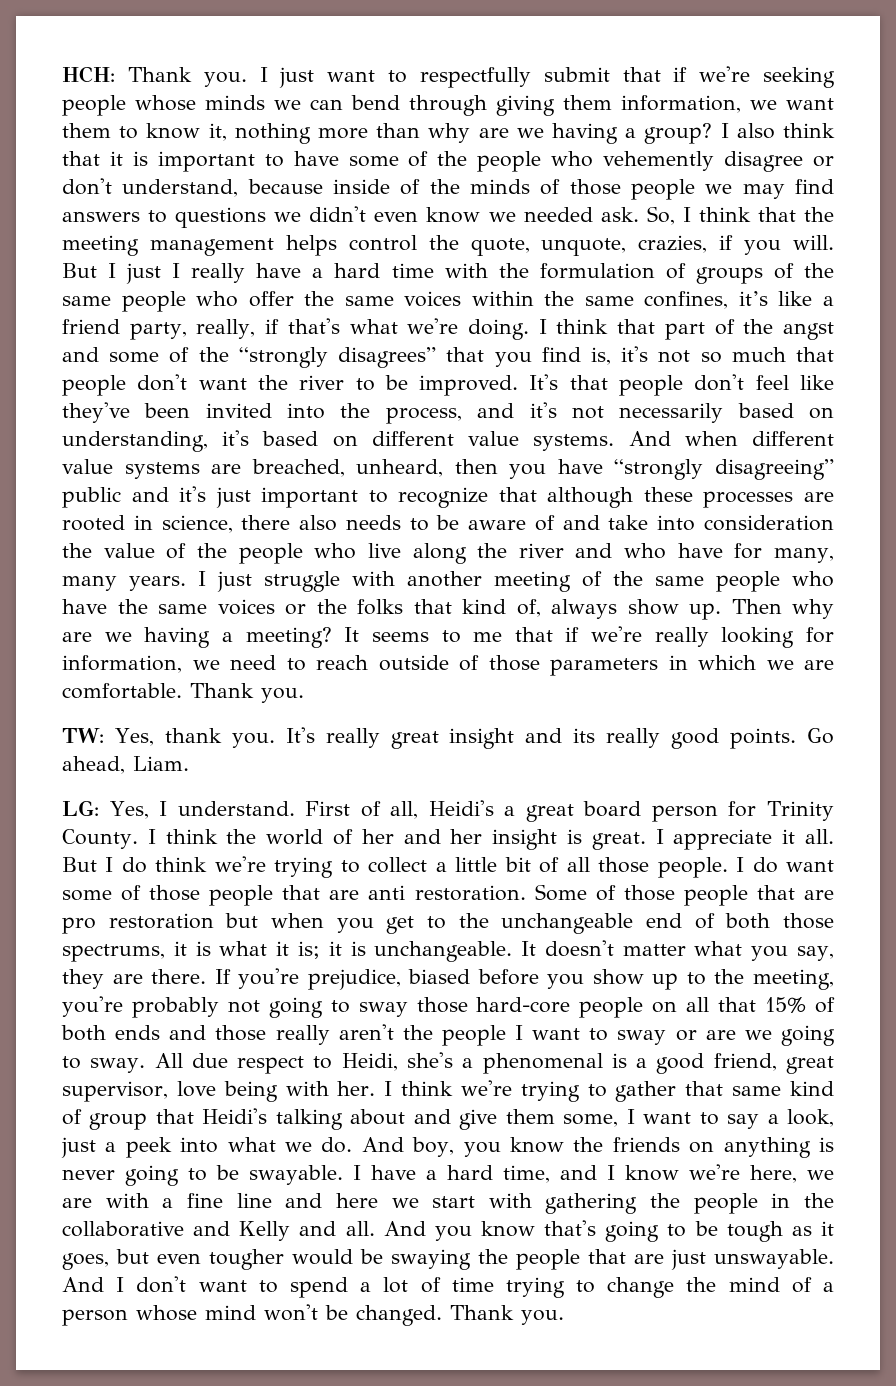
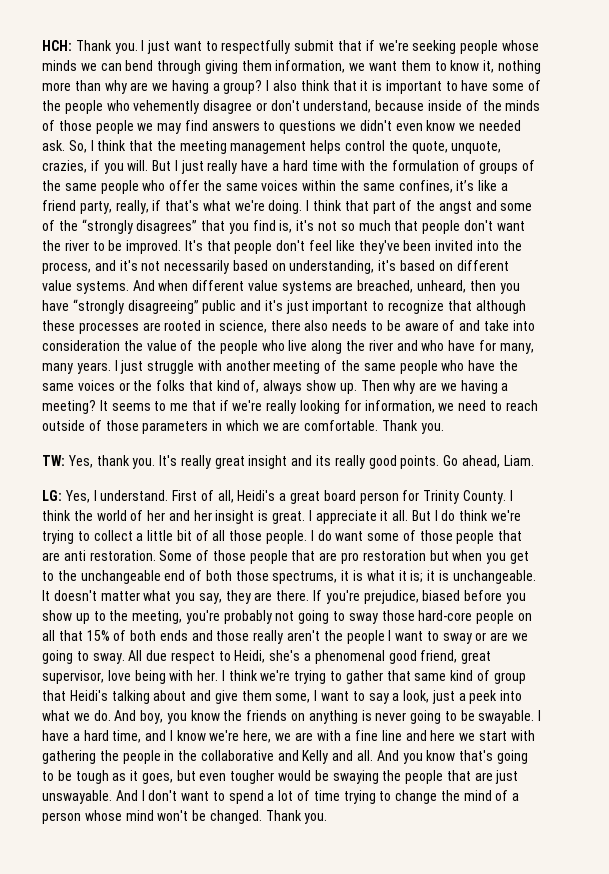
[172,263,181,278] I -> (204, 167) none
[611,1053,648,1068] is a -> (385, 657) none

